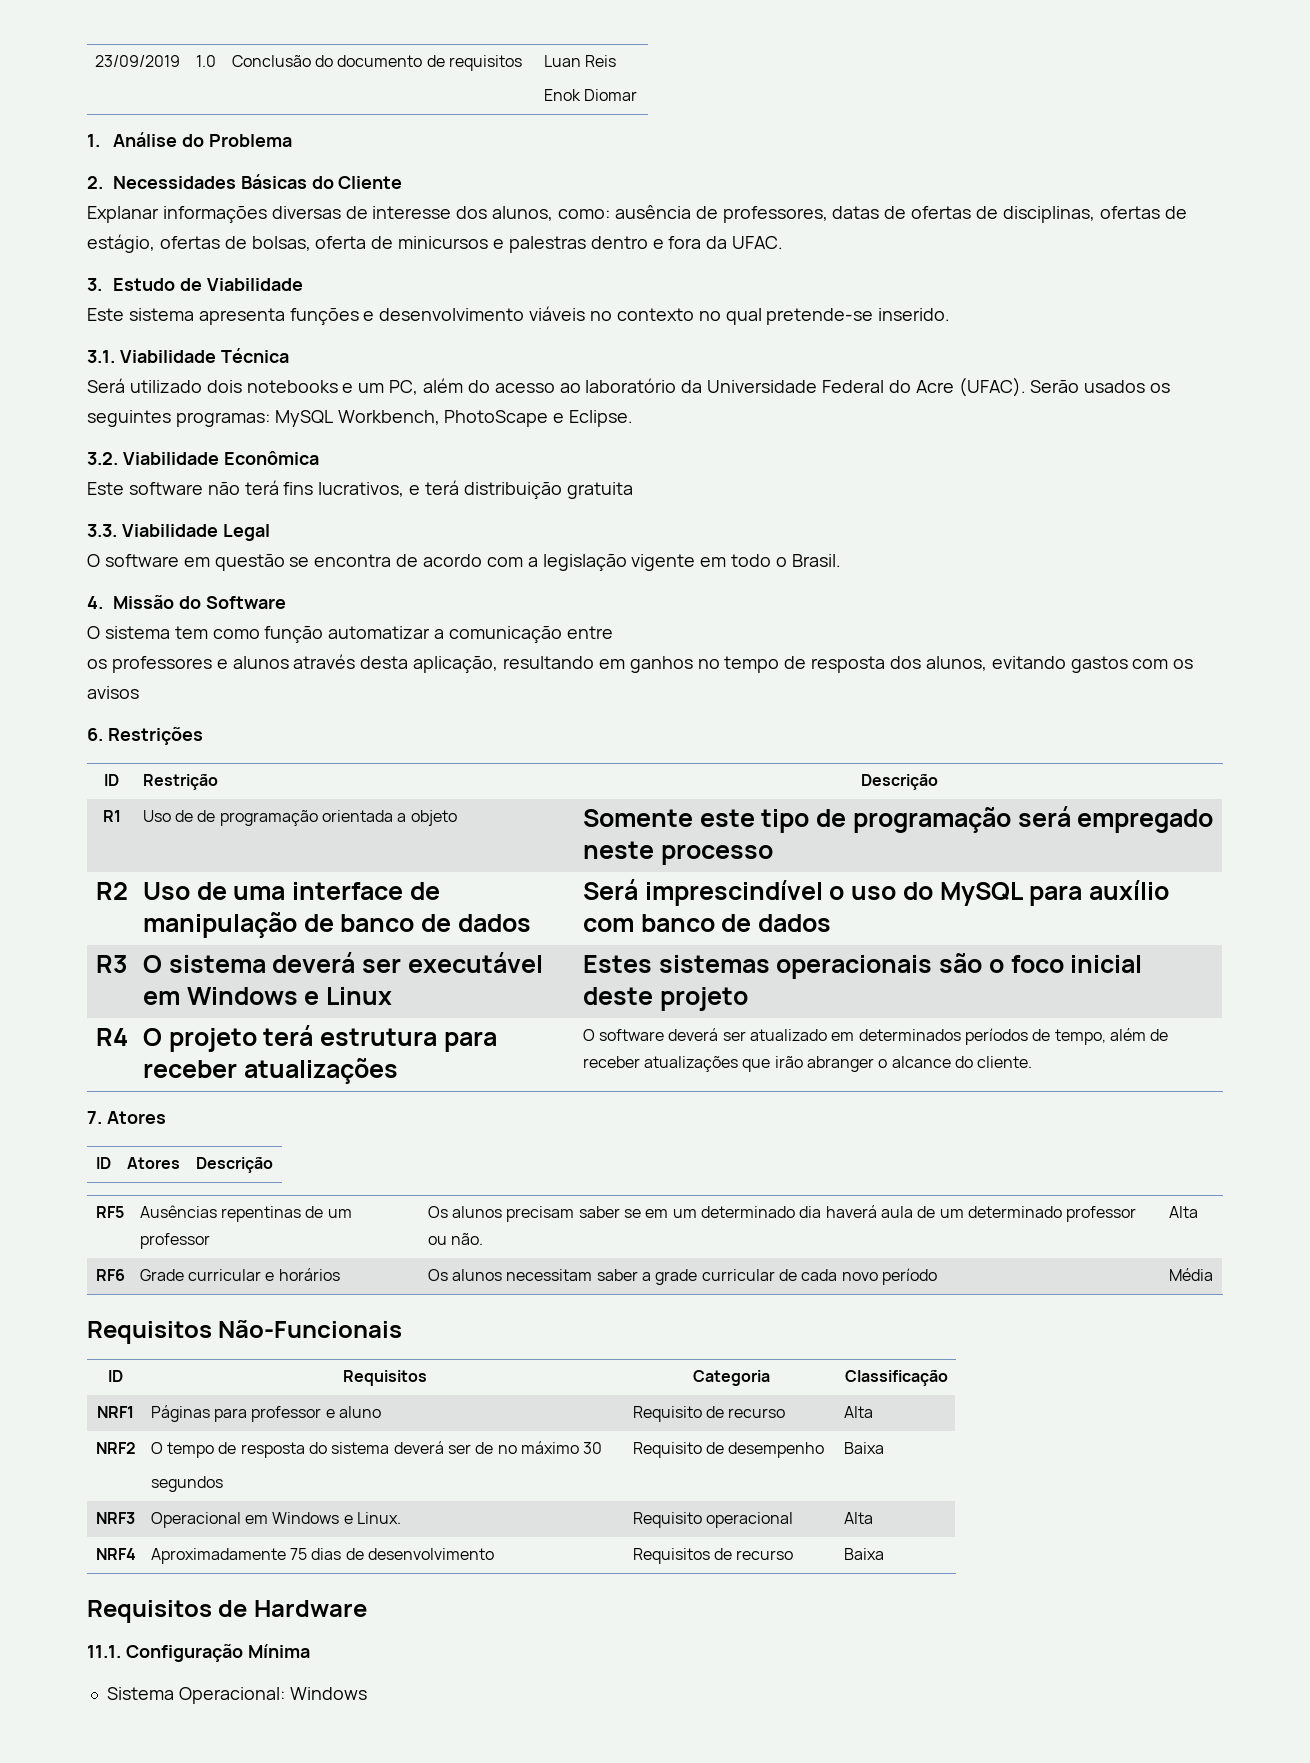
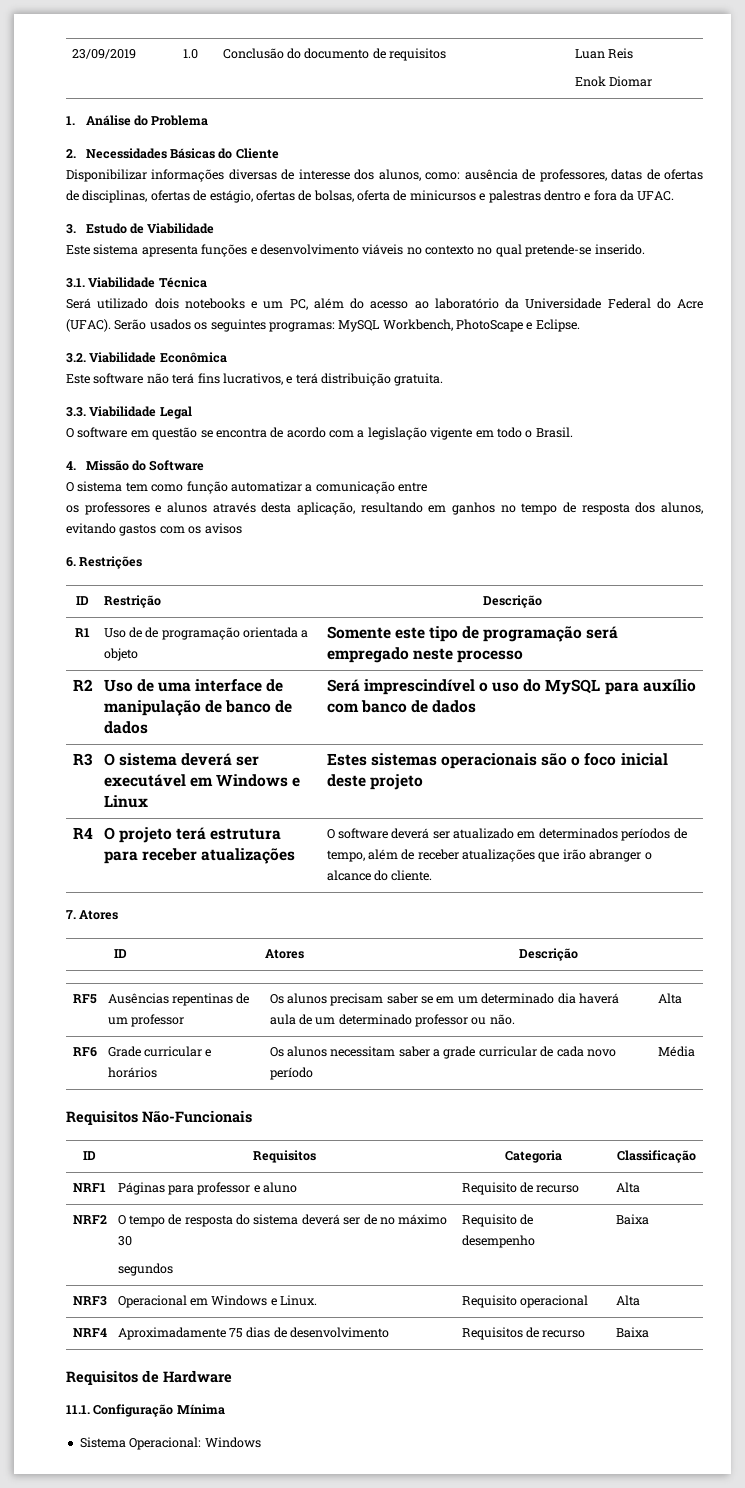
[87,206,159,223] Explanar -> [66,169,147,182] Disponibilizar
[566,482,633,499] gratuita -> [394,373,444,386] gratuita.

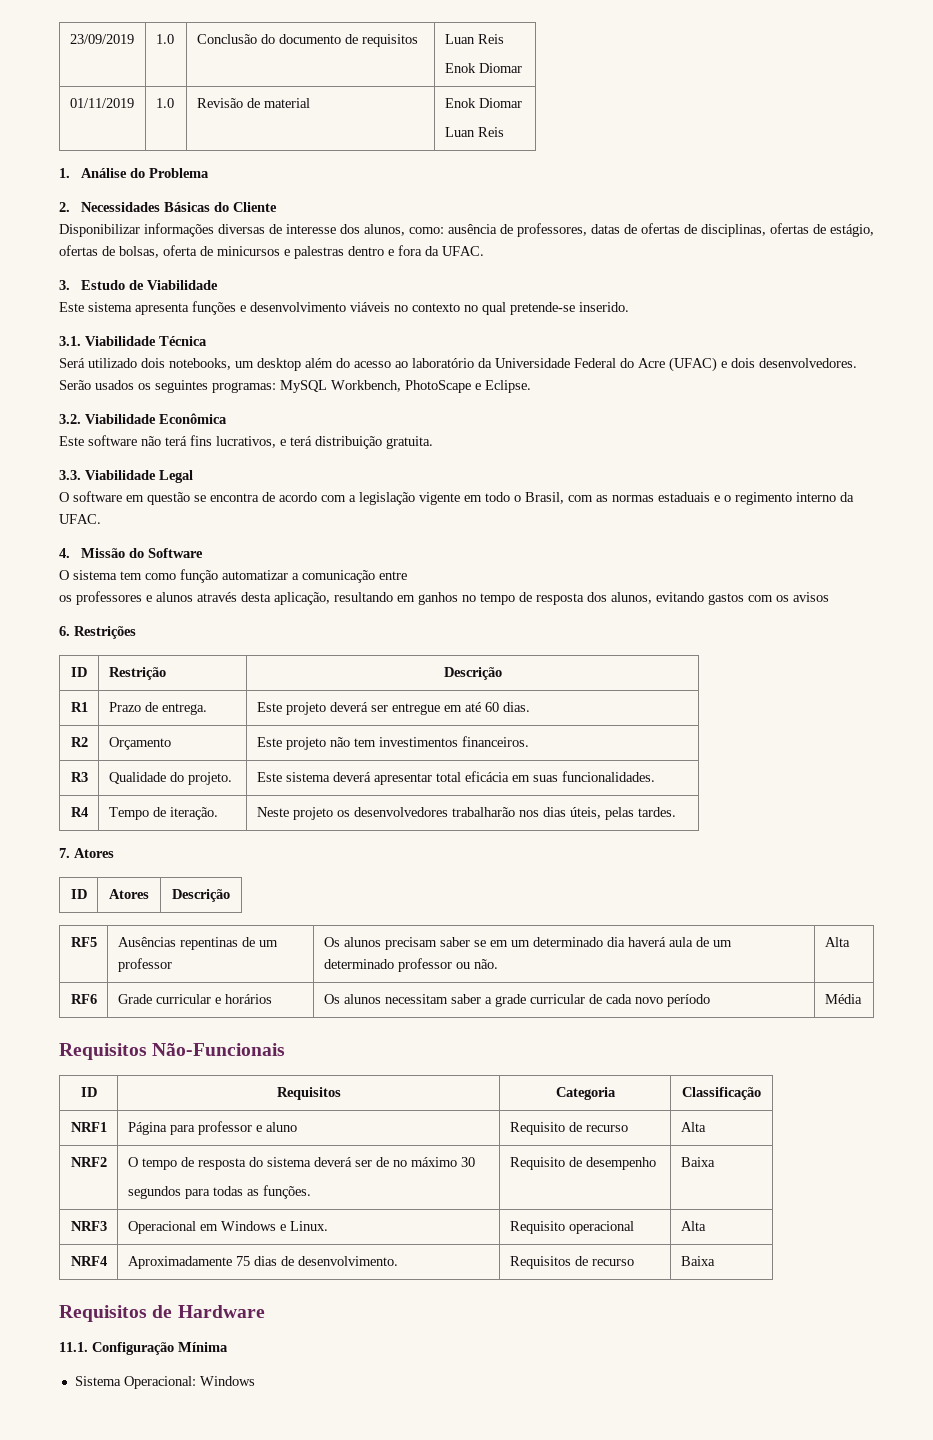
(652, 81) none -> [69,98,134,108] [155,98,174,108] [196,98,310,108] [444,98,522,108] [444,127,504,137] // 01/11/2019 | 1.0 | Revisão de material | Enok Diomar // Luan Reis
[184,298,308,310] notebooks e um PC, -> [169,358,301,371] notebooks, um desktop
[66,319,111,332] (UFAC). -> [669,357,857,372] (UFAC) e dois desenvolvedores.
[535,427,573,438] Brasil. -> [525,492,854,505] [59,514,101,524] Brasil, com as normas estaduais e o regimento interno da UFAC.
[103,627,309,640] [103,648,138,661] [326,626,619,642] [326,647,523,663] [72,679,93,691] [103,679,284,692] [103,700,293,716] [103,721,148,734] [326,679,696,695] [326,700,477,713] [73,753,93,766] [103,753,260,766] [103,774,301,787] [103,795,148,808] [326,753,668,769] [326,774,423,790] [72,827,93,839] [103,827,282,843] [103,848,295,864] [326,828,687,841] [326,849,652,862] [326,870,433,881] Uso de de programação orientada a objeto | Somente este tipo de programação será empregado neste processo // R2 | Uso de uma interface de manipulação de banco de dados | Será imprescindível o uso do MySQL para auxílio com banco de dados // R3 | O sistema deverá ser executável em Windows e Linux | Estes sistemas operacionais são o foco inicial deste projeto // R4 | O projeto terá estrutura para receber atualizações | O software deverá ser atualizado em determinados períodos de tempo, além de receber atualizações que irão abranger o alcance do cliente. -> [108,702,207,715] [256,702,530,715] [70,737,88,747] [108,737,171,750] [256,736,529,750] [70,772,88,782] [108,772,232,785] [256,771,655,785] [70,807,88,817] [108,807,218,820] [256,807,676,820] Prazo de entrega. | Este projeto deverá ser entregue em até 60 dias. // R2 | Orçamento | Este projeto não tem investimentos financeiros. // R3 | Qualidade do projeto. | Este sistema deverá apresentar total eficácia em suas funcionalidades. // R4 | Tempo de iteração. | Neste projeto os desenvolvedores trabalharão nos dias úteis, pelas tardes.
[117,1182,165,1195] Páginas -> [127,1122,167,1135] Página
(173, 1269) none -> [184,1185,311,1199] para todas as funções.
[290,1327,390,1338] desenvolvimento -> [297,1256,398,1266] desenvolvimento.

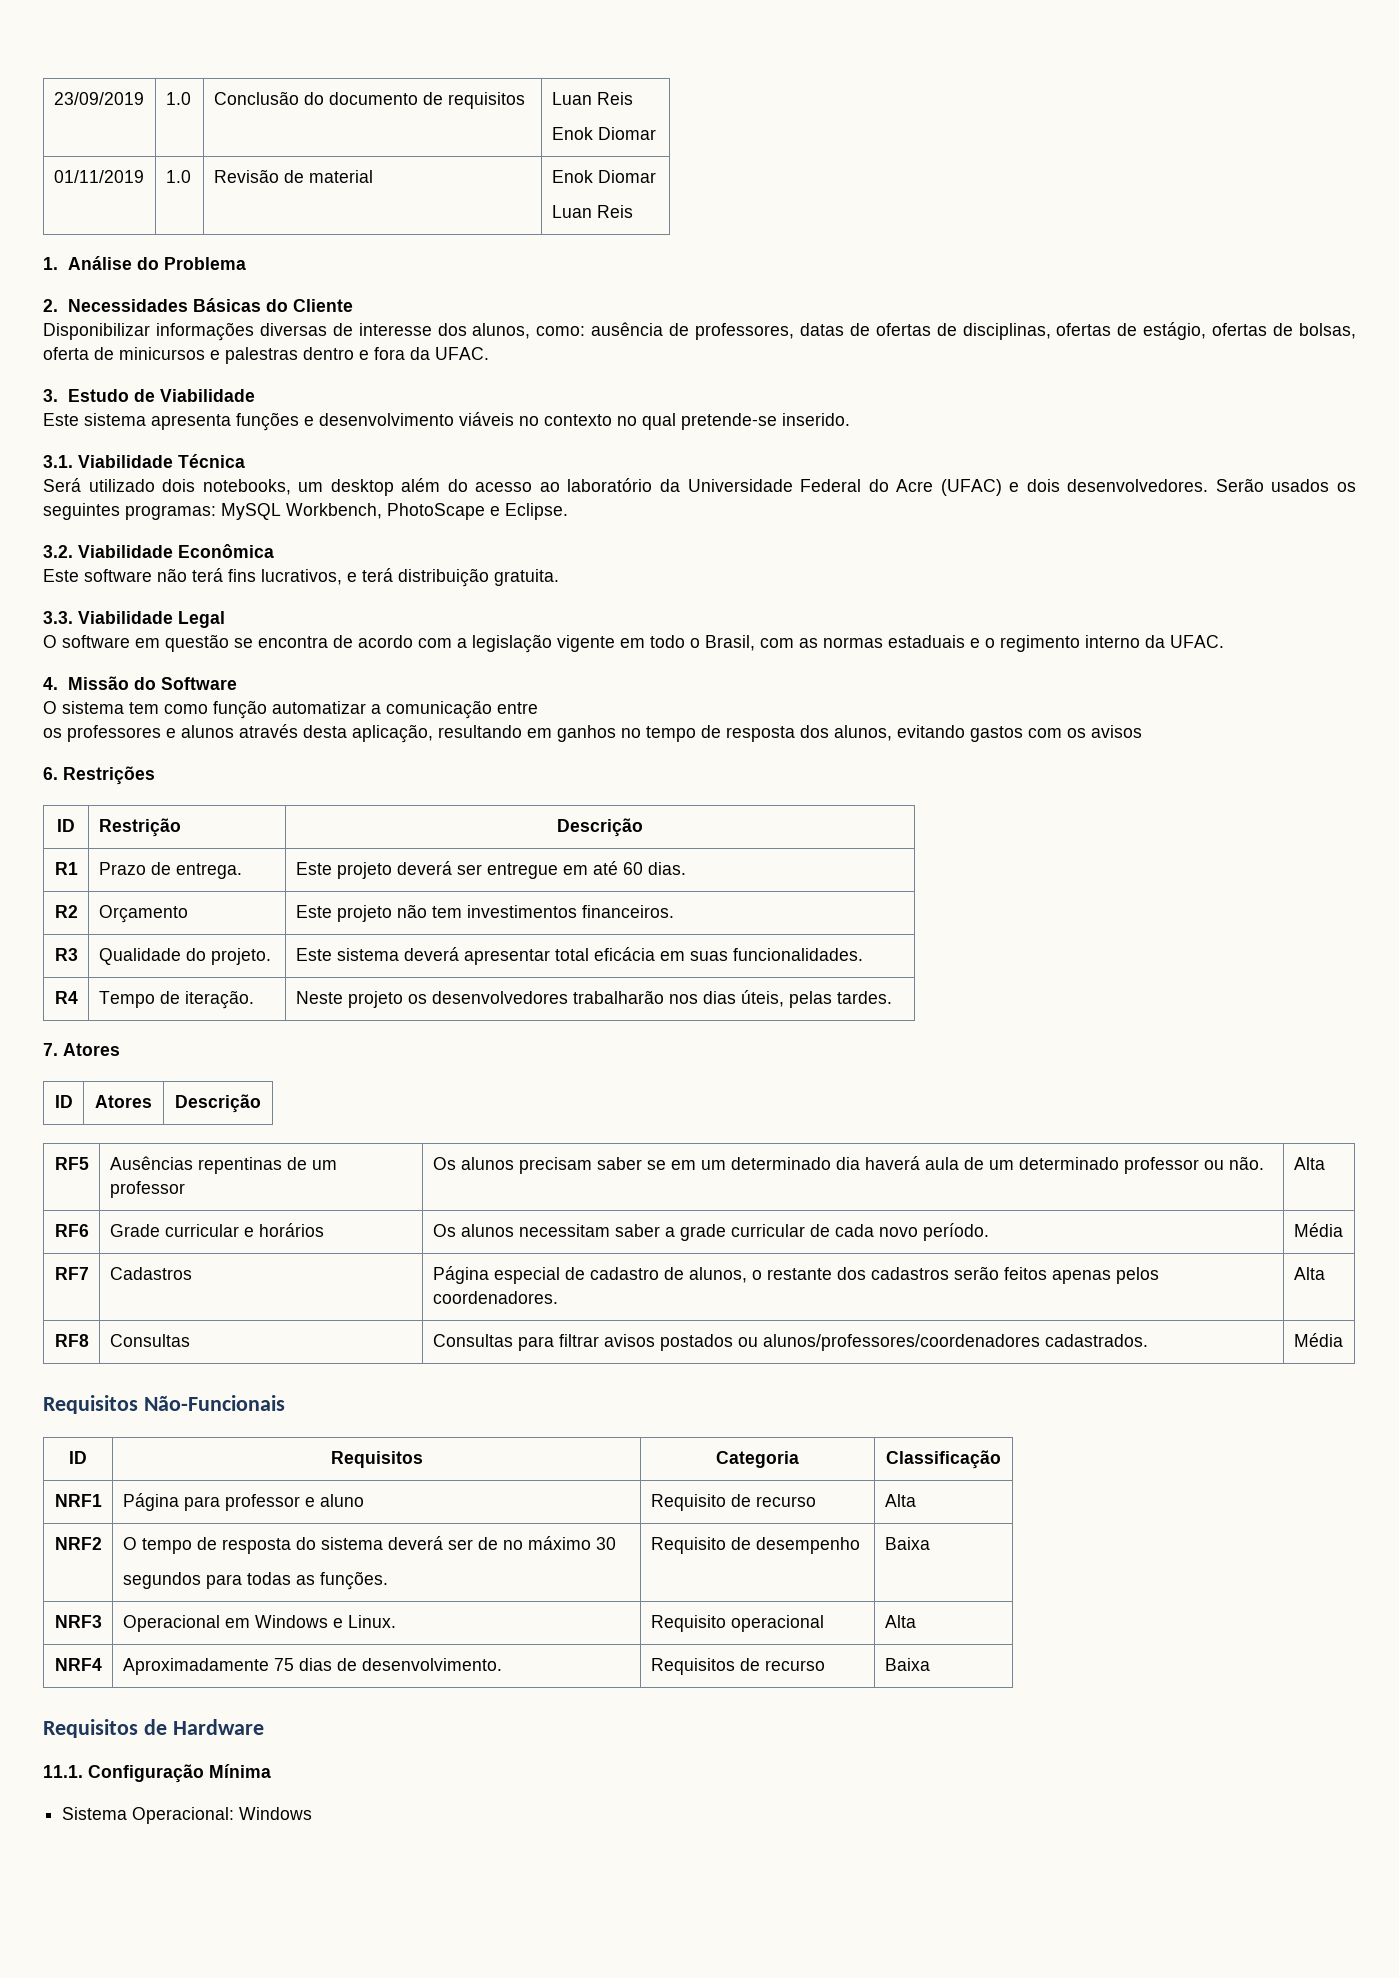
[666,994,710,1007] período -> [922,1223,989,1241] [1293,1223,1343,1237] [54,1267,89,1280] [109,1267,192,1280] [432,1266,1159,1284] [432,1291,558,1304] [1293,1267,1325,1280] [54,1334,89,1347] [109,1334,190,1347] [432,1334,1148,1351] período. | Média // RF7 | Cadastros | Página especial de cadastro de alunos, o restante dos cadastros serão feitos apenas pelos coordenadores. | Alta // RF8 | Consultas | Consultas para filtrar avisos postados ou alunos/professores/coordenadores cadastrados.

